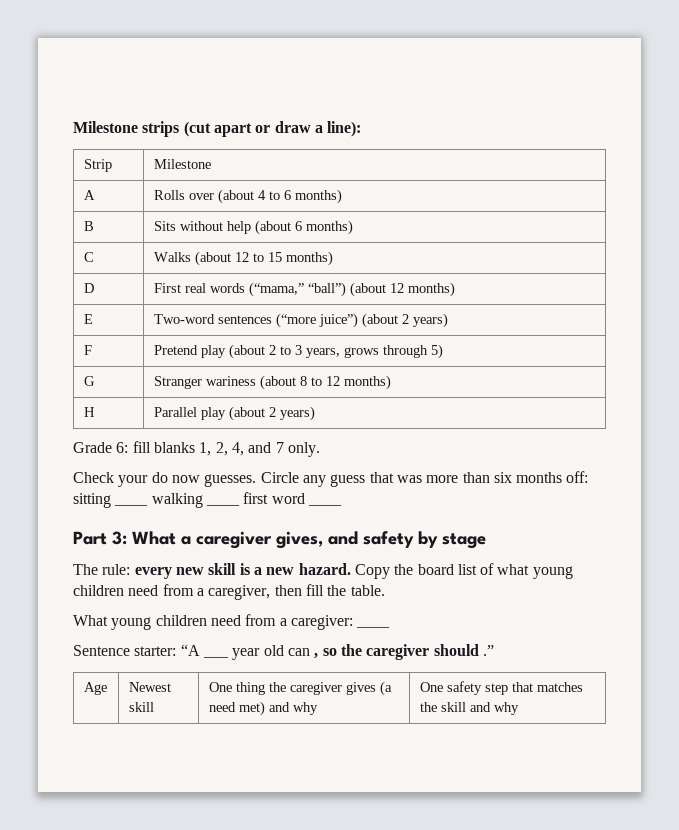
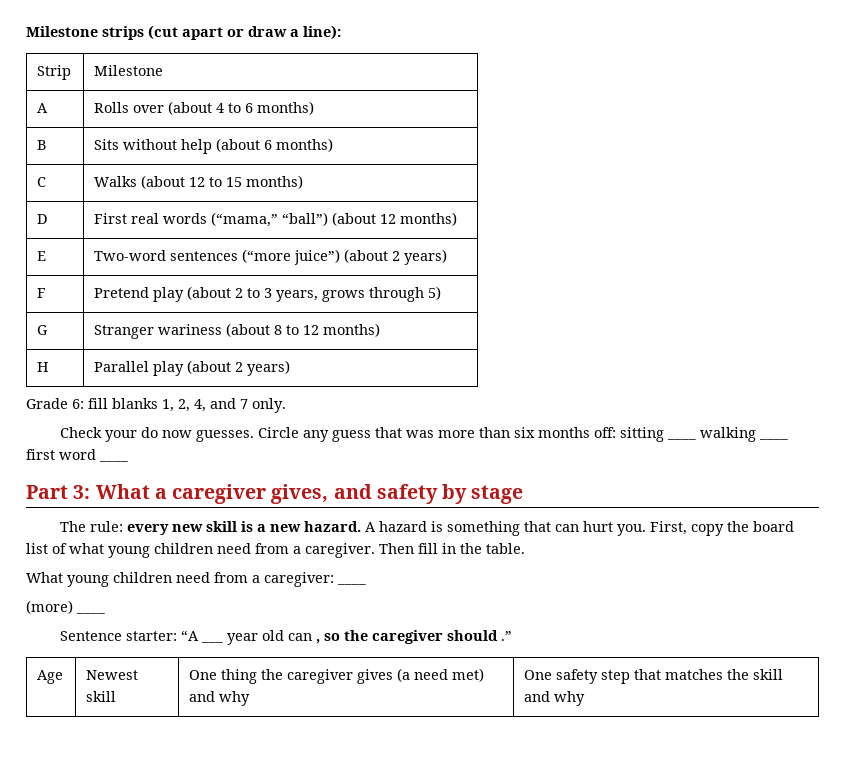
[354,564,390,579] Copy -> [365,521,725,536] A hazard is something that can hurt you. First, copy
[208,584,324,600] caregiver, then fill -> [305,543,456,558] caregiver. Then fill in
(391, 627) none -> [26,600,105,614] // (more) ____

